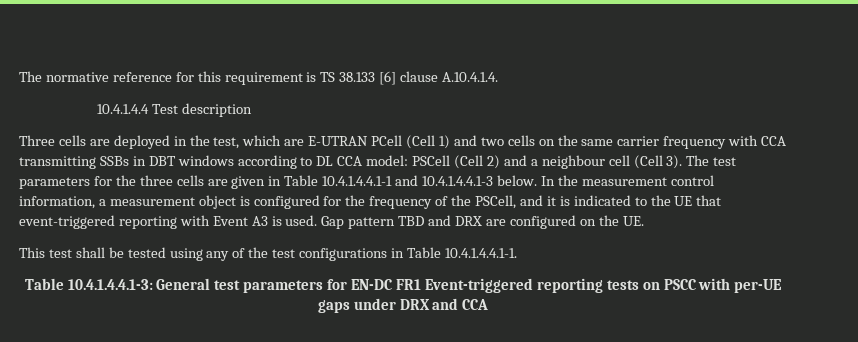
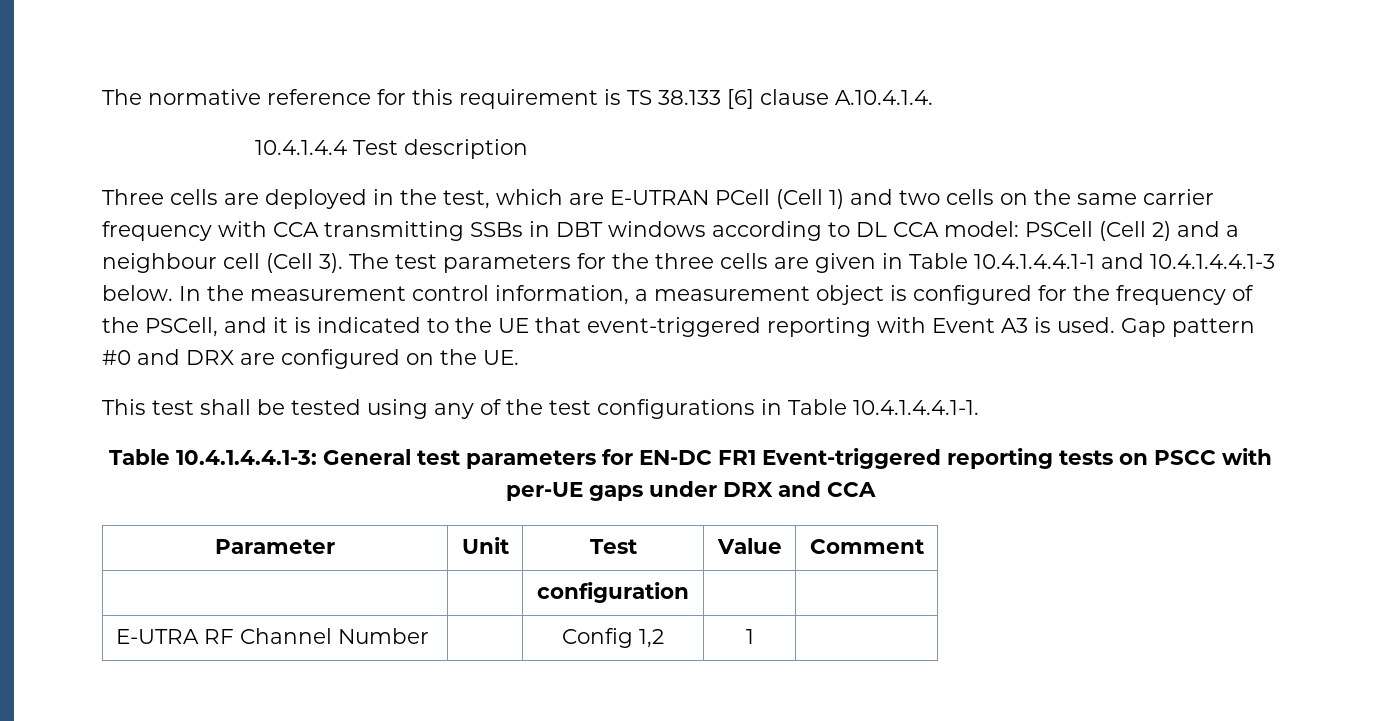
[398,216,425,226] TBD -> [102,350,131,365] #0
(489, 304) none -> [215,539,335,554] [461,537,509,554] [589,539,637,554] [716,538,782,554] [809,539,924,554] [537,582,689,603] [115,628,429,644] [562,628,664,648] [745,629,754,644] // Parameter | Unit | Test | Value | Comment // | | configuration | | // E-UTRA RF Channel Number | | Config 1,2 | 1 |

